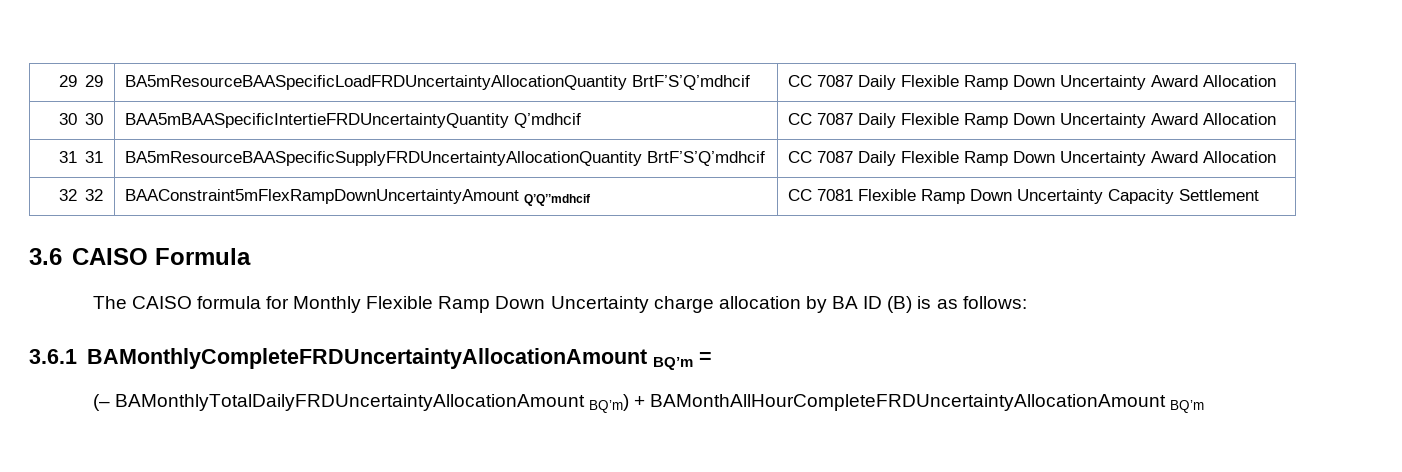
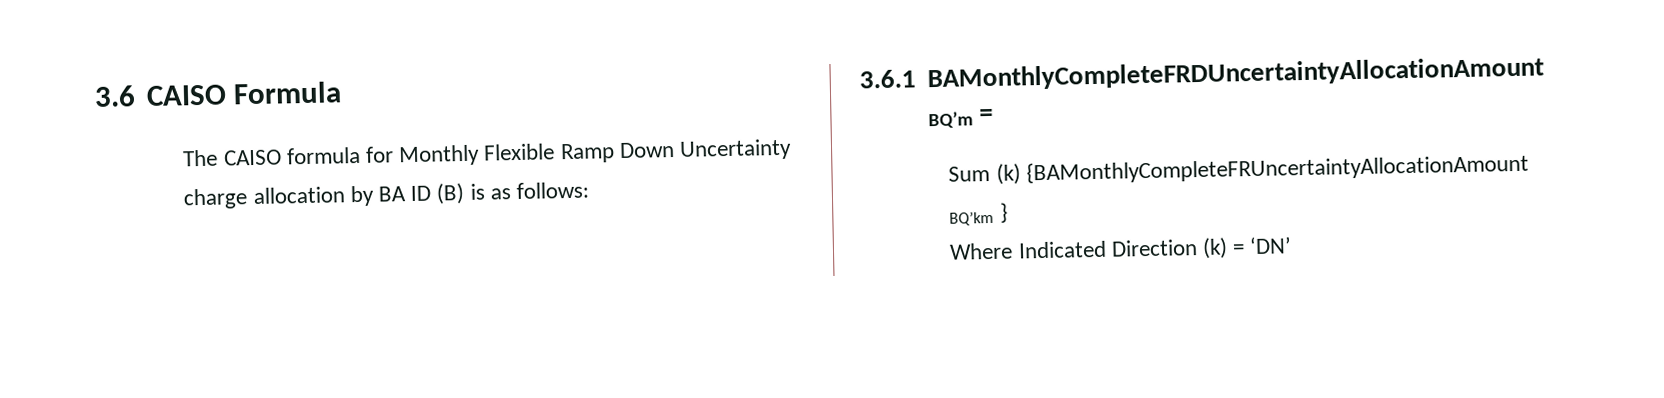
[58,75,104,87] [124,75,750,90] [787,75,1276,90] [58,113,104,125] [124,113,581,128] [787,113,1276,128] [58,151,104,163] [124,151,765,166] [787,151,1276,166] [58,189,104,201] [124,189,591,206] [787,189,1259,204] 29 29 | BA5mResourceBAASpecificLoadFRDUncertaintyAllocationQuantity BrtF’S’Q’mdhcif | CC 7087 Daily Flexible Ramp Down Uncertainty Award Allocation // 30 30 | BAA5mBAASpecificIntertieFRDUncertaintyQuantity Q’mdhcif | CC 7087 Daily Flexible Ramp Down Uncertainty Award Allocation // 31 31 | BA5mResourceBAASpecificSupplyFRDUncertaintyAllocationQuantity BrtF’S’Q’mdhcif | CC 7087 Daily Flexible Ramp Down Uncertainty Award Allocation // 32 32 | BAAConstraint5mFlexRampDownUncertaintyAmount Q’Q’’mdhcif | CC 7081 Flexible Ramp Down Uncertainty Capacity Settlement // -> (94, 96) none
[92,394,1205,413] (– BAMonthlyTotalDailyFRDUncertaintyAllocationAmount BQ’m) + BAMonthAllHourCompleteFRDUncertaintyAllocationAmount BQ’m -> [948,153,1529,185] [949,202,1008,226] [949,236,1293,260] Sum (k) {BAMonthlyCompleteFRUncertaintyAllocationAmount BQ’km } // Where Indicated Direction (k) = ‘DN’

